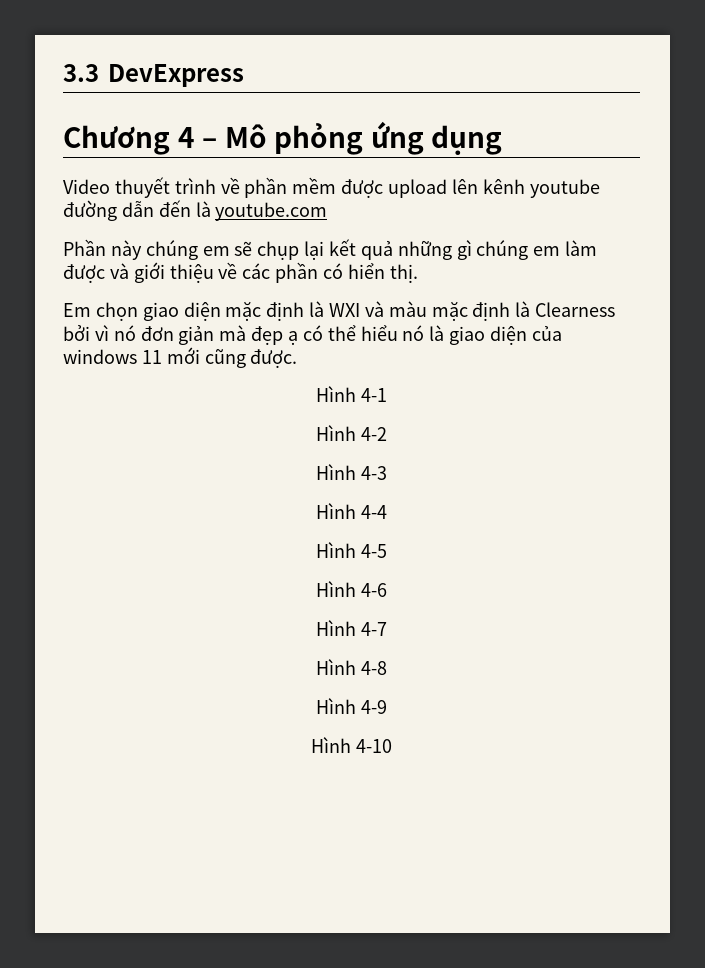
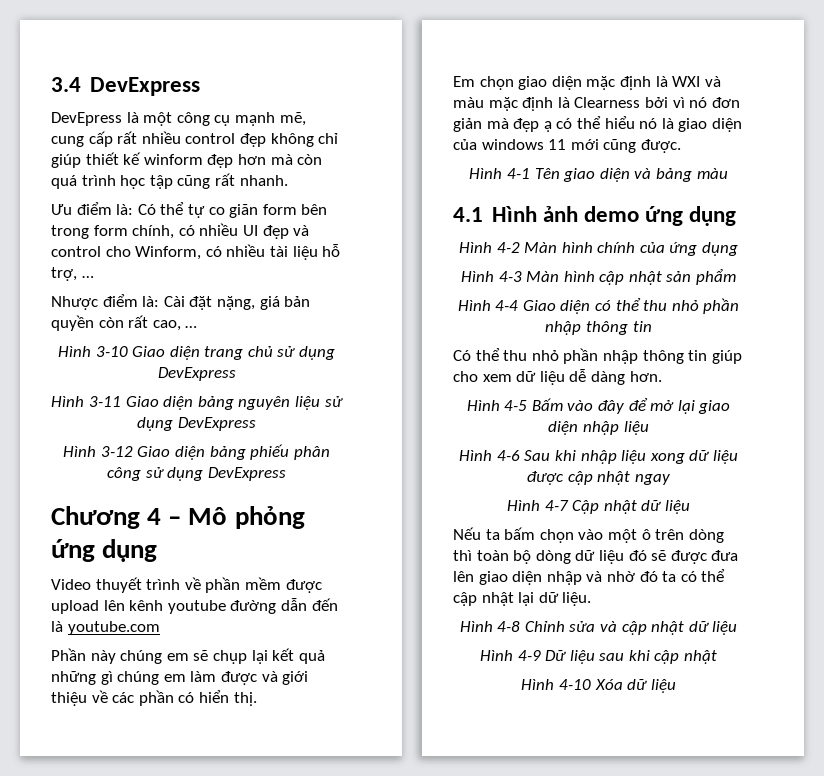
[63,64,244,87] 3.3 DevExpress -> [51,77,200,96] [51,112,306,126] [51,131,339,147] [51,152,323,168] [51,173,288,189] [51,202,328,218] [51,223,310,239] [51,244,341,260] [51,267,94,281] [51,294,311,310] [51,315,198,331] [57,346,336,360] [157,367,236,381] [51,396,343,410] [137,417,256,431] [63,444,330,460] [107,467,286,481] 3.4 DevExpress // DevEpress là một công cụ mạnh mẽ, cung cấp rất nhiều control đẹp không chỉ giúp thiết kế winform đẹp hơn mà còn quá trình học tập cũng rất nhanh. // Ưu điểm là: Có thể tự co giãn form bên trong form chính, có nhiều UI đẹp và control cho Winform, có nhiều tài liệu hỗ trợ, … // Nhược điểm là: Cài đặt nặng, giá bản quyền còn rất cao, … // Hình 3-10 Giao diện trang chủ sử dụng DevExpress // Hình 3-11 Giao diện bảng nguyên liệu sử dụng DevExpress // Hình 3-12 Giao diện bảng phiếu phân công sử dụng DevExpress
[316,425,387,441] [316,464,387,480] [316,503,387,519] [316,542,387,558] [316,581,387,597] [316,620,387,636] [316,659,387,675] [316,698,387,714] // Hình 4-2 // Hình 4-3 // Hình 4-4 // Hình 4-5 // Hình 4-6 // Hình 4-7 // Hình 4-8 // Hình 4-9 -> [534,168,728,182] [453,206,737,226] [458,242,739,256] [460,269,737,285] [457,298,740,314] [545,321,652,335] [453,348,742,364] [453,369,662,385] [466,398,731,414] [548,421,649,435] [459,450,738,464] [527,471,670,485] [507,500,690,514] [453,527,724,543] [453,550,739,564] [453,569,726,585] [453,592,592,606] [459,621,738,635] [479,650,718,664] Tên giao diện và bảng màu // 4.1 Hình ảnh demo ứng dụng // Hình 4-2 Màn hình chính của ứng dụng // Hình 4-3 Màn hình cập nhật sản phẩm // Hình 4-4 Giao diện có thể thu nhỏ phần nhập thông tin // Có thể thu nhỏ phần nhập thông tin giúp cho xem dữ liệu dễ dàng hơn. // Hình 4-5 Bấm vào đây để mở lại giao diện nhập liệu // Hình 4-6 Sau khi nhập liệu xong dữ liệu được cập nhật ngay // Hình 4-7 Cập nhật dữ liệu // Nếu ta bấm chọn vào một ô trên dòng thì toàn bộ dòng dữ liệu đó sẽ được đưa lên giao diện nhập và nhờ đó ta có thể cập nhật lại dữ liệu. // Hình 4-8 Chỉnh sửa và cập nhật dữ liệu // Hình 4-9 Dữ liệu sau khi cập nhật
(392, 746) none -> [594,679,676,693] Xóa dữ liệu

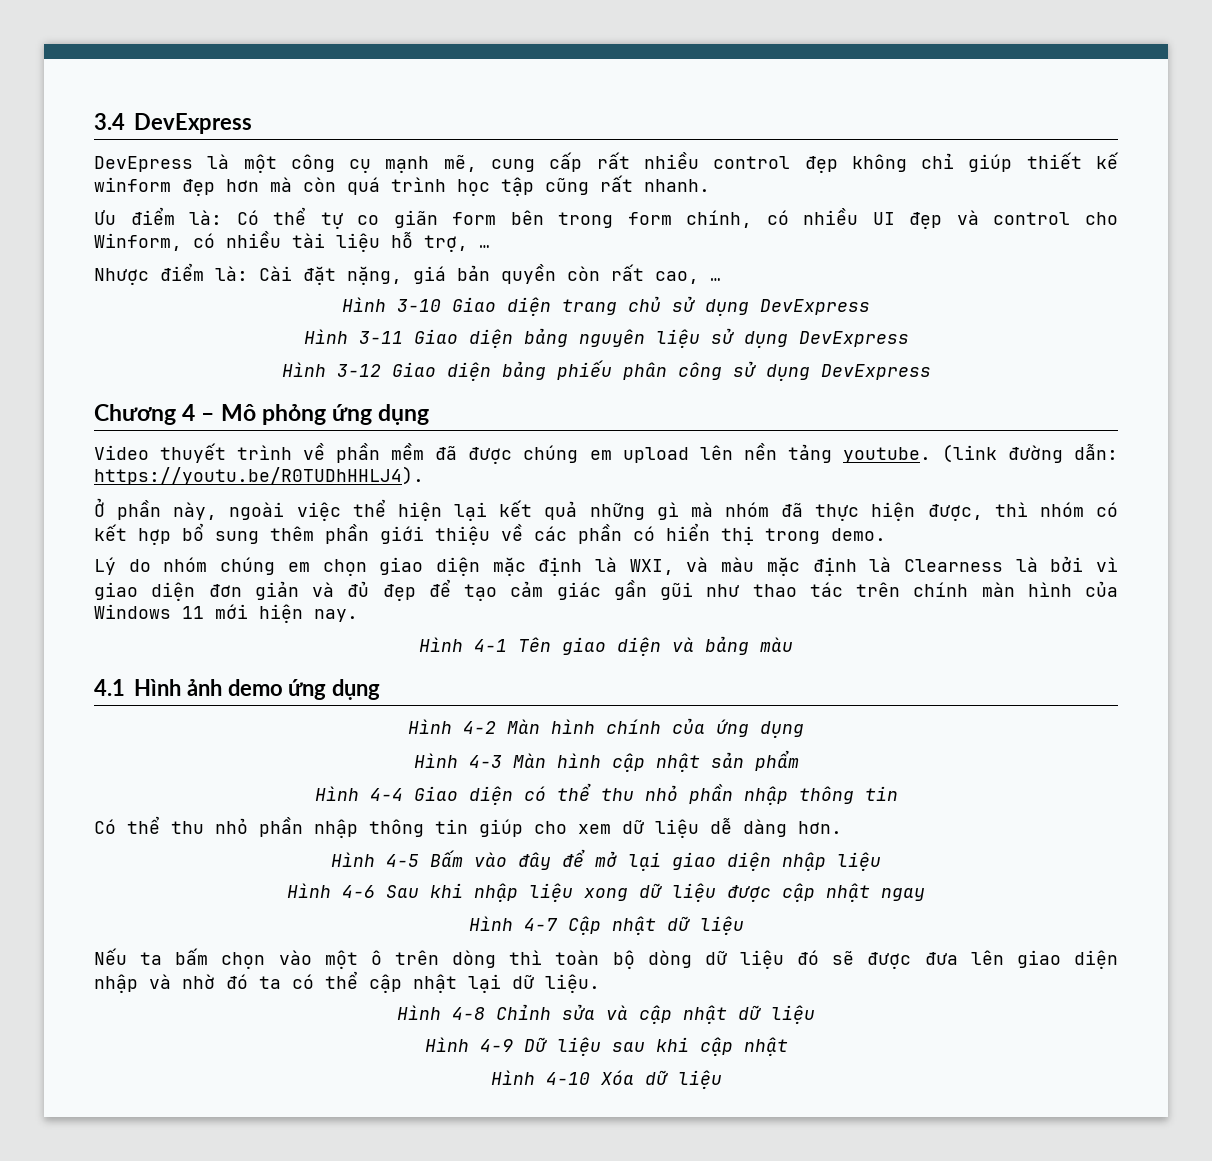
[285,579,322,593] [51,598,338,614] [51,621,160,635] [51,648,247,664] được upload lên kênh youtube đường dẫn đến là youtube.com // Phần này chúng em sẽ chụp -> [435,443,1118,464] [94,466,424,485] [94,498,442,521] đã được chúng em upload lên nền tảng youtube. (link đường dẫn: https://youtu.be/R0TUDhHHLJ4). // Ở phần này, ngoài việc thể hiện
[117,671,278,685] chúng em làm được và -> [690,502,1118,521] [94,523,369,545] mà nhóm đã thực hiện được, thì nhóm có kết hợp bổ sung thêm phần
[233,692,257,706] [453,76,475,87] thị. // Em -> [721,526,886,545] [94,557,310,575] thị trong demo. // Lý do nhóm chúng em
[672,76,701,87] WXI -> [629,559,674,575] WXI,
(641, 102) none -> [1015,557,1038,572] là
[689,97,740,108] [453,116,742,132] [453,139,681,153] nó đơn giản mà đẹp ạ có thể hiểu nó là giao diện của windows 11 mới cũng được. -> [94,579,1118,601] [94,604,358,623] giao diện đơn giản và đủ đẹp để tạo cảm giác gần gũi như thao tác trên chính màn hình của Windows 11 mới hiện nay.

